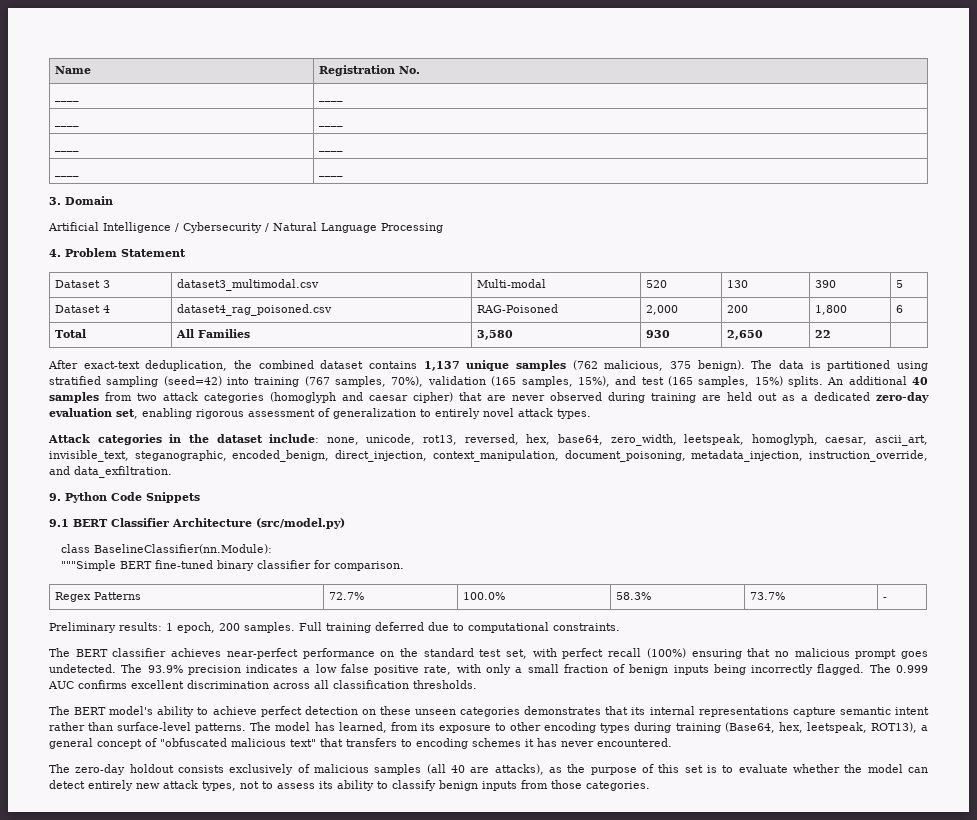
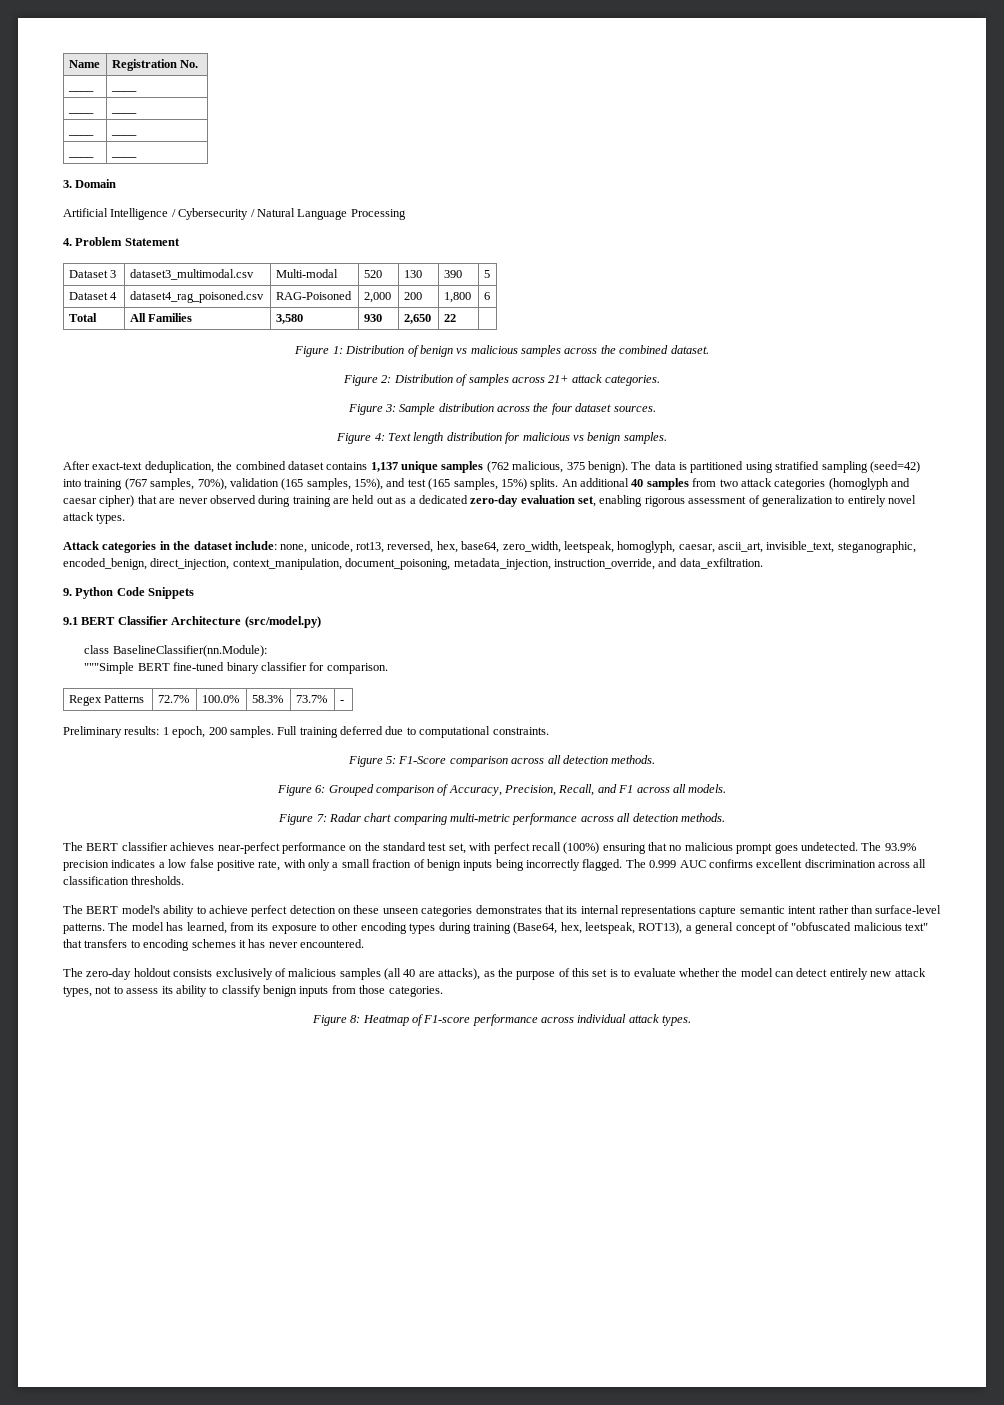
(832, 334) none -> [294,345,709,357] [343,374,660,386] [347,403,656,415] [336,432,667,444] // Figure 1: Distribution of benign vs malicious samples across the combined dataset. // Figure 2: Distribution of samples across 21+ attack categories. // Figure 3: Sample distribution across the four dataset sources. // Figure 4: Text length distribution for malicious vs benign samples.
(620, 627) none -> [347,755,656,767] [276,784,727,796] [278,813,725,825] // Figure 5: F1-Score comparison across all detection methods. // Figure 6: Grouped comparison of Accuracy, Precision, Recall, and F1 across all models. // Figure 7: Radar chart comparing multi-metric performance across all detection methods.
(650, 786) none -> [311,1014,692,1026] // Figure 8: Heatmap of F1-score performance across individual attack types.

